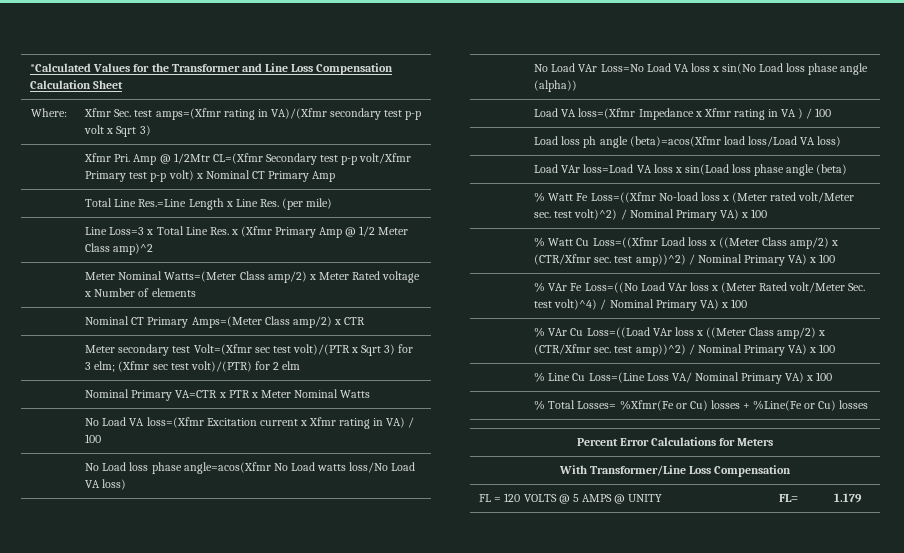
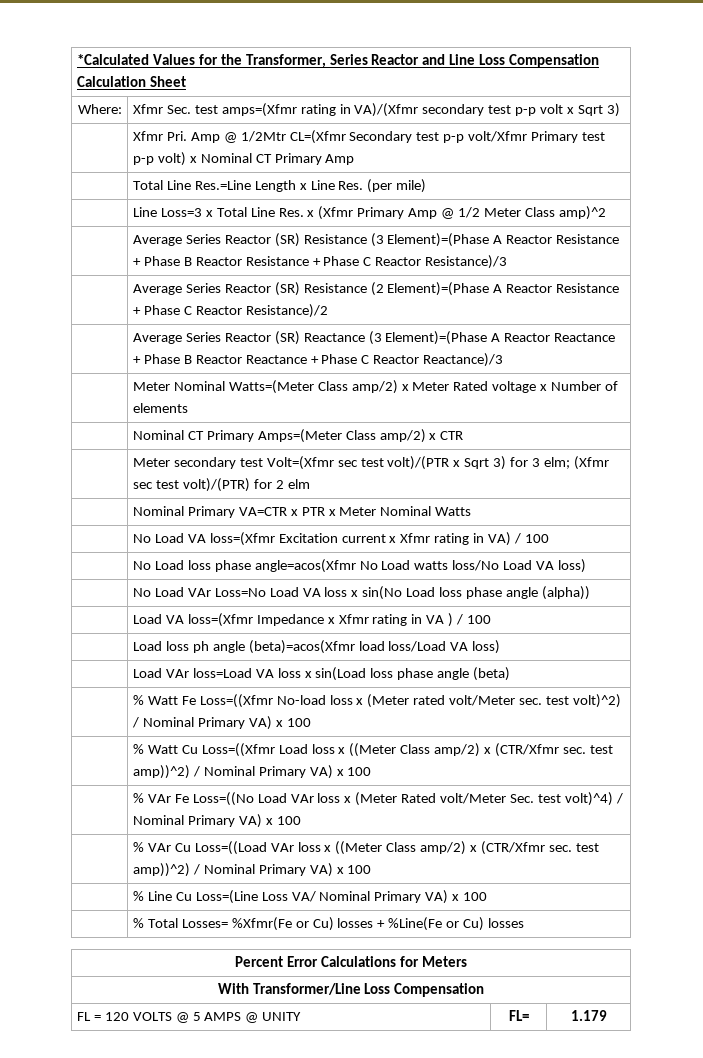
[171,64,240,72] Transformer -> [245,54,420,68] Transformer, Series Reactor
(154, 249) none -> [132,233,620,247] [132,255,508,269] [132,282,620,296] [132,304,328,318] [132,331,616,345] [132,353,504,367] // | Average Series Reactor (SR) Resistance (3 Element)=(Phase A Reactor Resistance + Phase B Reactor Resistance + Phase C Reactor Resistance)/3 // | Average Series Reactor (SR) Resistance (2 Element)=(Phase A Reactor Resistance + Phase C Reactor Resistance)/2 // | Average Series Reactor (SR) Reactance (3 Element)=(Phase A Reactor Reactance + Phase B Reactor Reactance + Phase C Reactor Reactance)/3

